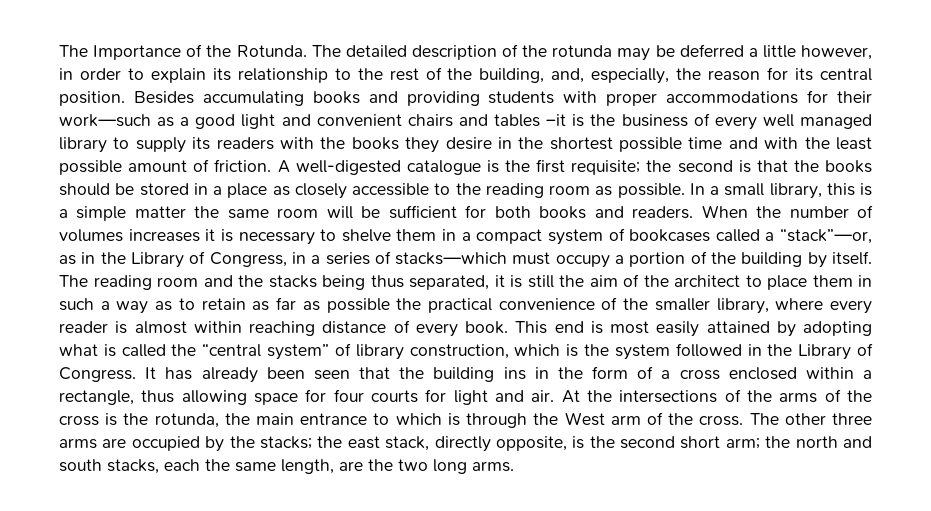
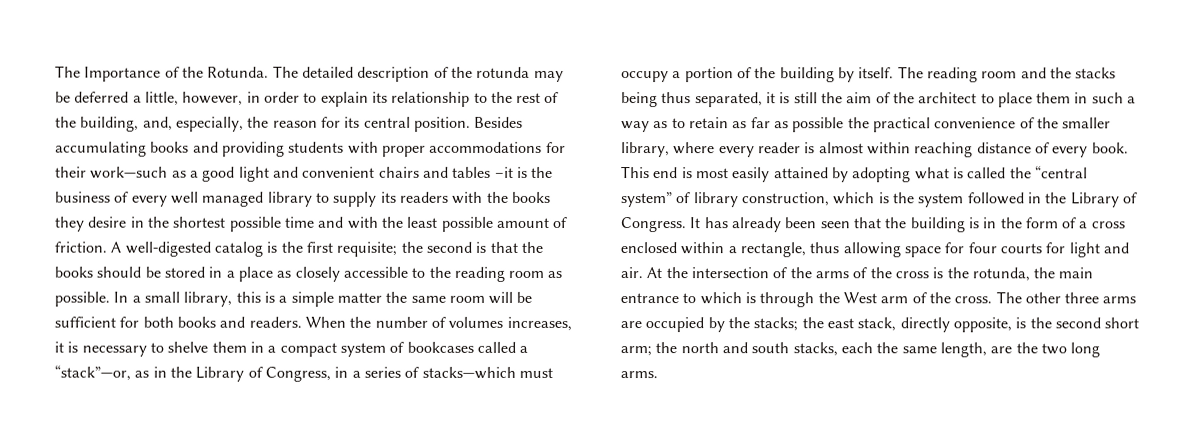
[762,45,796,58] little -> [144,91,179,106] little,
[406,160,481,175] catalogue -> [213,241,263,257] catalog
[128,229,200,242] increases -> [506,316,572,331] increases,
[503,367,526,380] ins -> [967,217,980,229] is
[619,390,718,403] intersections -> [690,267,769,279] intersection

